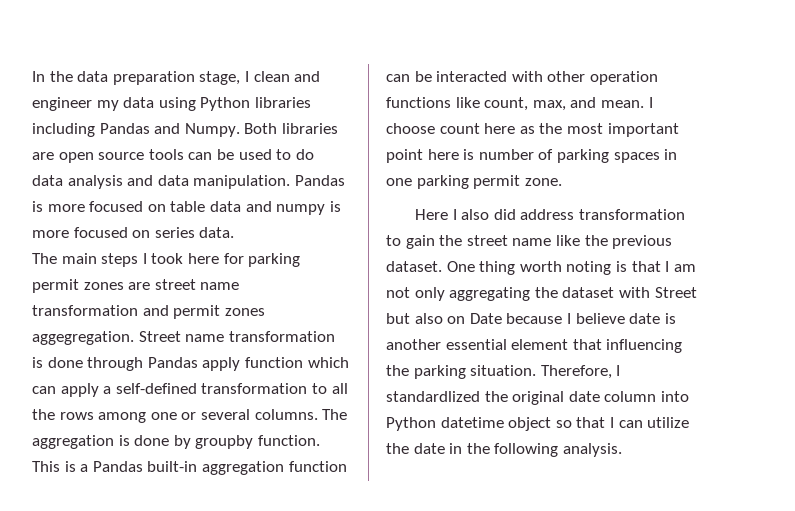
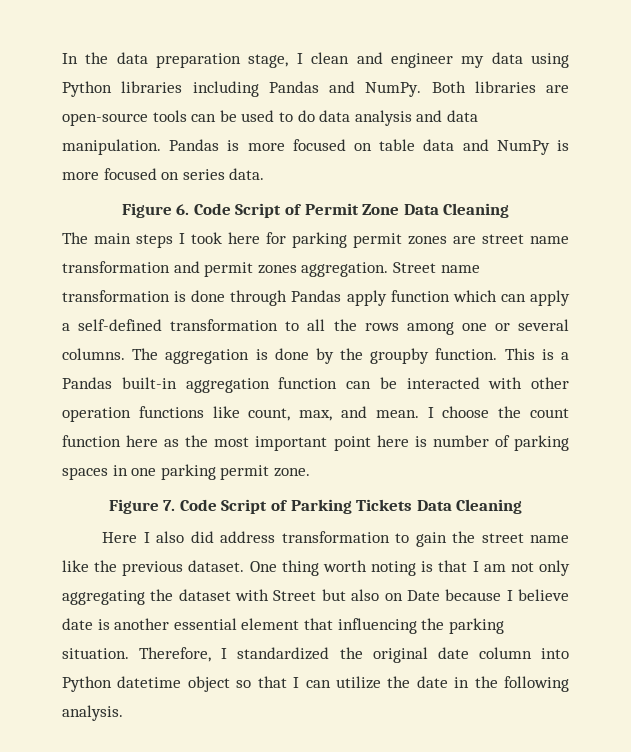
[184,123,240,137] Numpy. -> [365,82,422,97] NumPy.
[58,152,145,163] open source -> [62,113,148,126] open-source
[276,204,326,215] numpy -> [496,140,550,155] NumPy
(235, 232) none -> [121,203,510,218] // Figure 6. Code Script of Permit Zone Data Cleaning
[32,331,134,345] aggegregation. -> [301,262,389,277] aggregation.
(191, 442) none -> [340,348,364,360] the
[439,123,480,134] count -> [498,406,570,418] [62,435,121,447] the count function
(562, 182) none -> [108,499,523,514] // Figure 7. Code Script of Parking Tickets Data Cleaning
[386,391,480,402] standardlized -> [237,647,330,660] standardized

